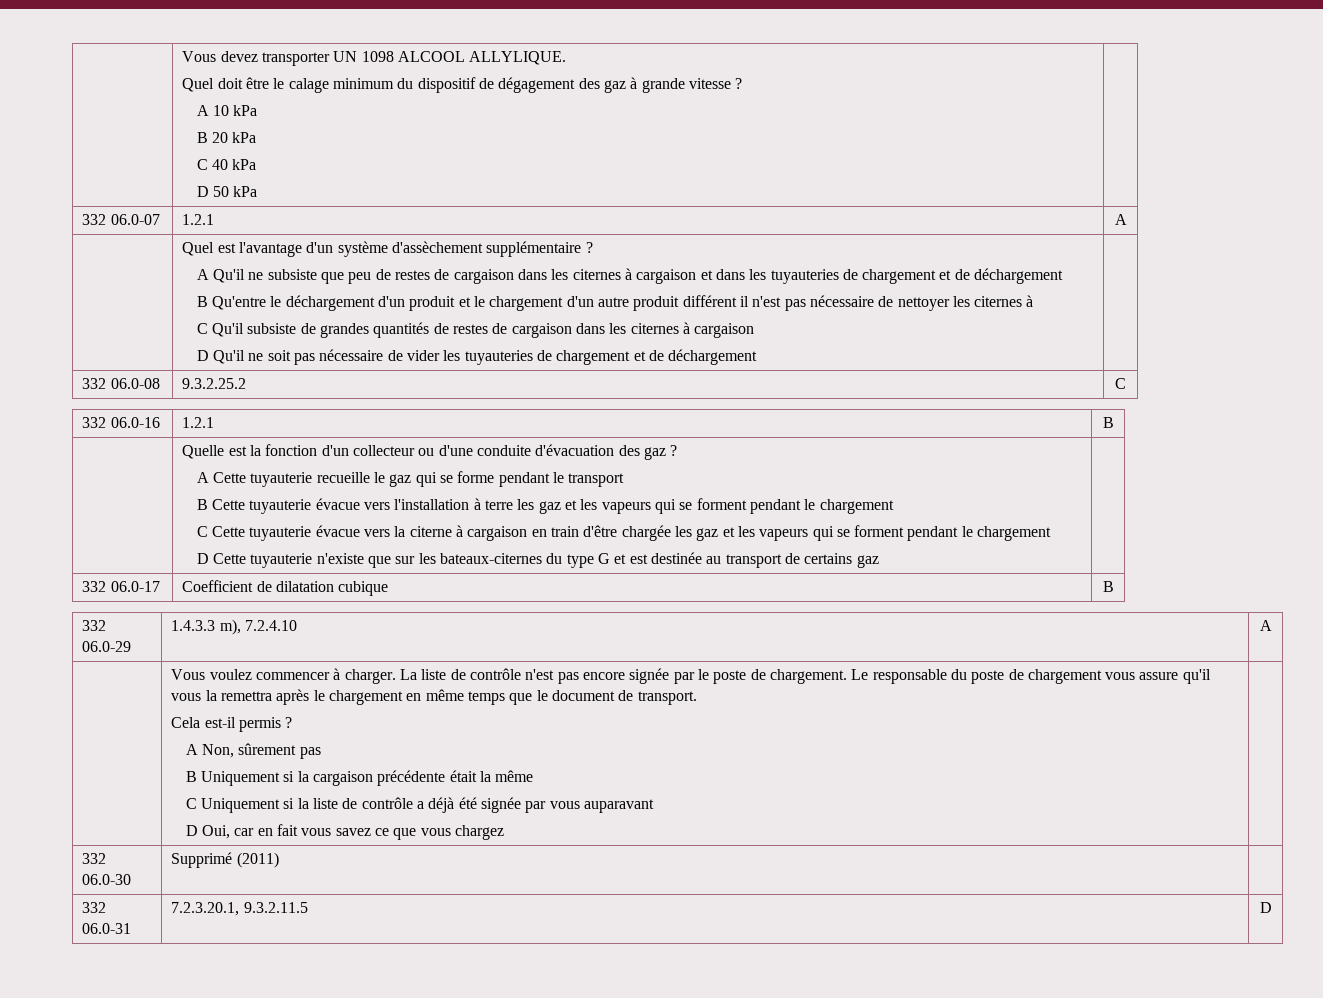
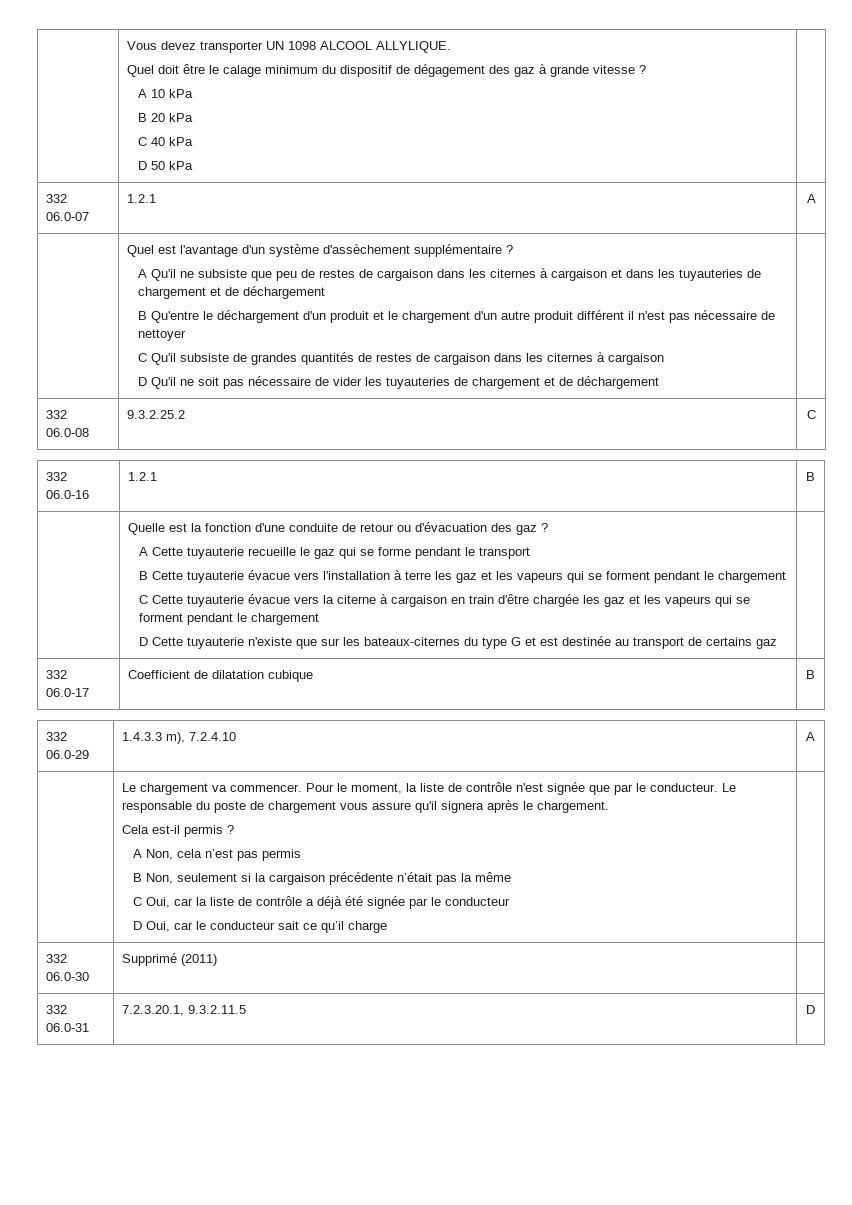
[952,295,1034,307] les citernes à -> (186, 335) none
[321,445,532,456] d'un collecteur ou d'une conduite -> [255,523,412,532] d'une conduite de retour ou
[171,668,847,684] Vous voulez commencer à charger. La liste de contrôle n'est pas encore signée par le poste de chargement. -> [122,782,719,795] Le chargement va commencer. Pour le moment, la liste de contrôle n'est signée que par le conducteur.
[171,689,697,705] vous la remettra après le chargement en même temps que le document de transport. -> [441,800,610,813] signera après le chargement.
[238,743,321,759] [185,771,281,786] sûrement pas // B Uniquement -> [176,849,301,861] [132,873,237,884] cela n’est pas permis // B Non, seulement
[449,770,477,782] était -> [396,872,457,885] n’était pas
[201,798,295,813] Uniquement si -> [145,897,193,908] Oui, car
[549,799,654,813] vous auparavant -> [430,897,510,906] le conducteur
[257,824,504,840] en fait vous savez ce que vous chargez -> [195,921,387,933] le conducteur sait ce qu’il charge

